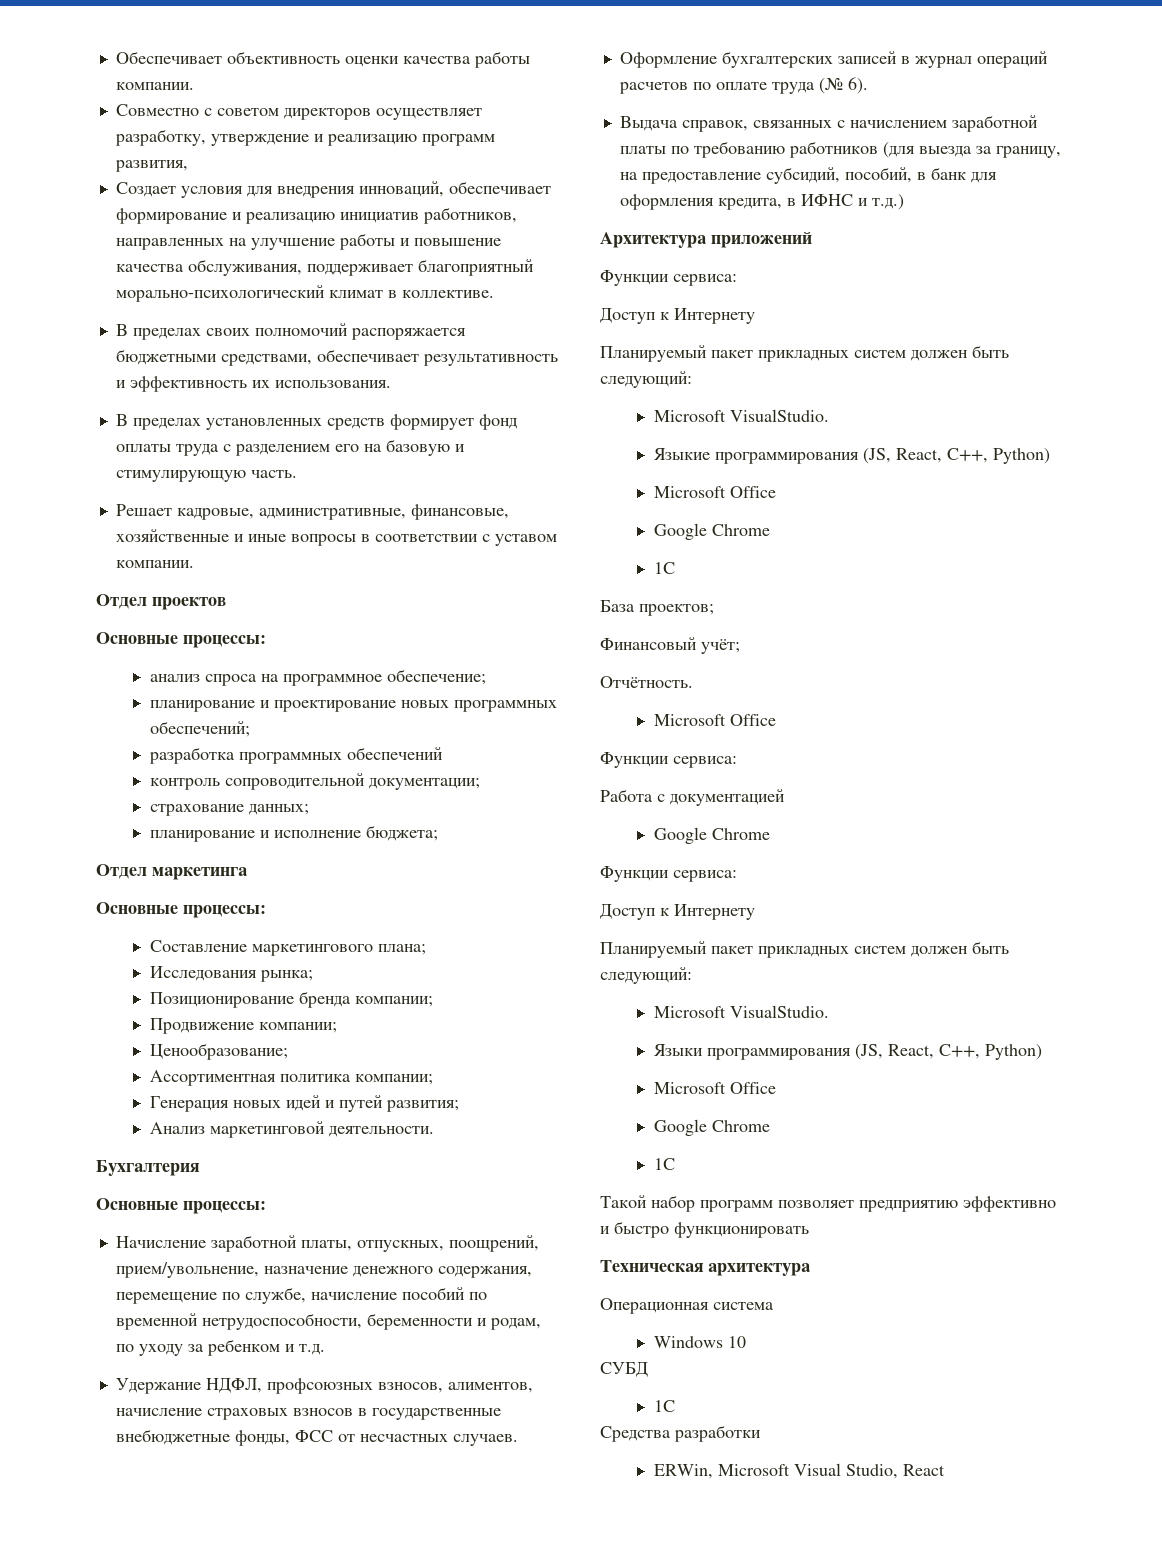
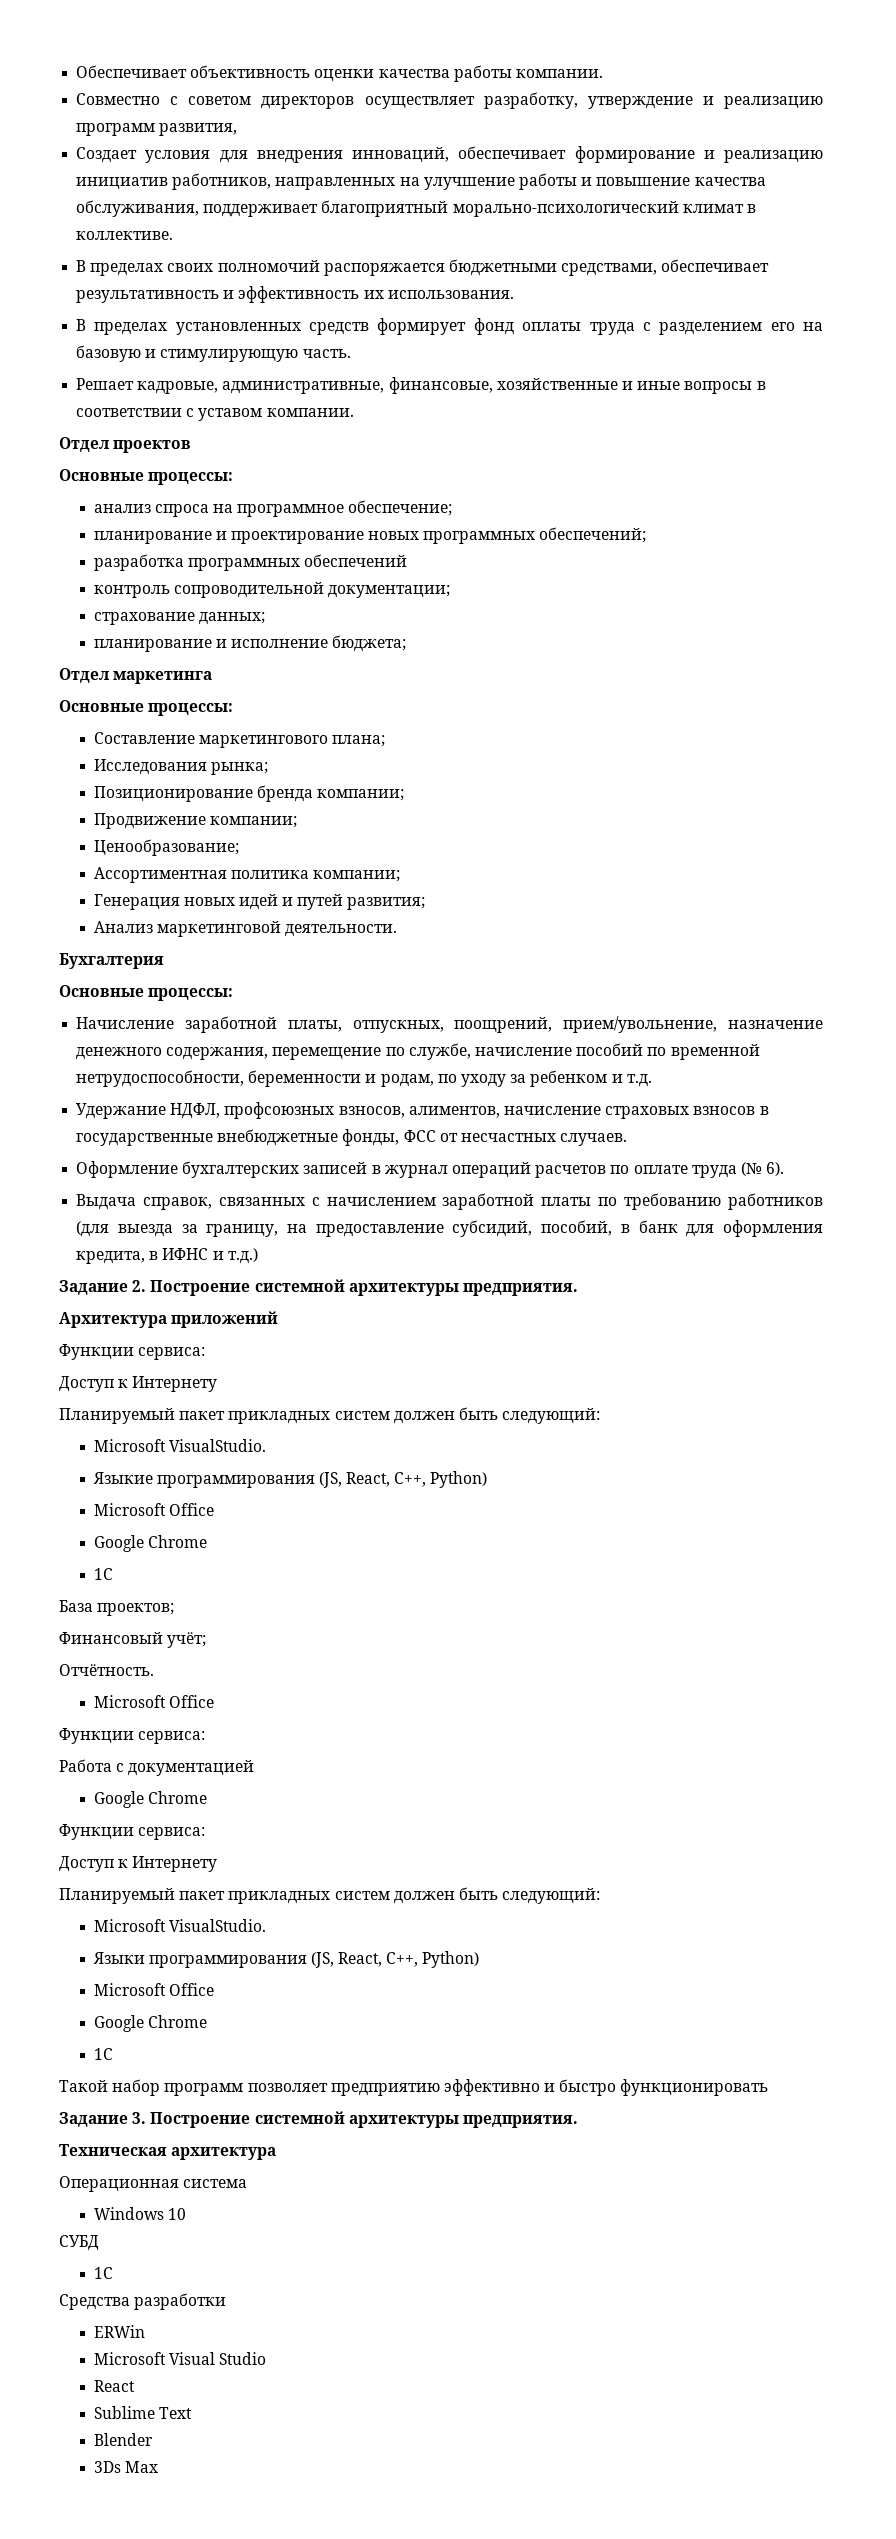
(904, 202) none -> [59,1279,578,1296] // Задание 2. Построение системной архитектуры предприятия.
(809, 1230) none -> [59,2111,578,2128] // Задание 3. Построение системной архитектуры предприятия.
[653,1464,713,1479] ERWin, -> [93,2325,145,2338] ERWin //
[845,1464,898,1479] Studio, -> [218,2352,266,2365] Studio //
(945, 1470) none -> [93,2406,192,2419] [93,2433,153,2446] [93,2461,158,2473] // Sublime Text // Blender // 3Ds Max

